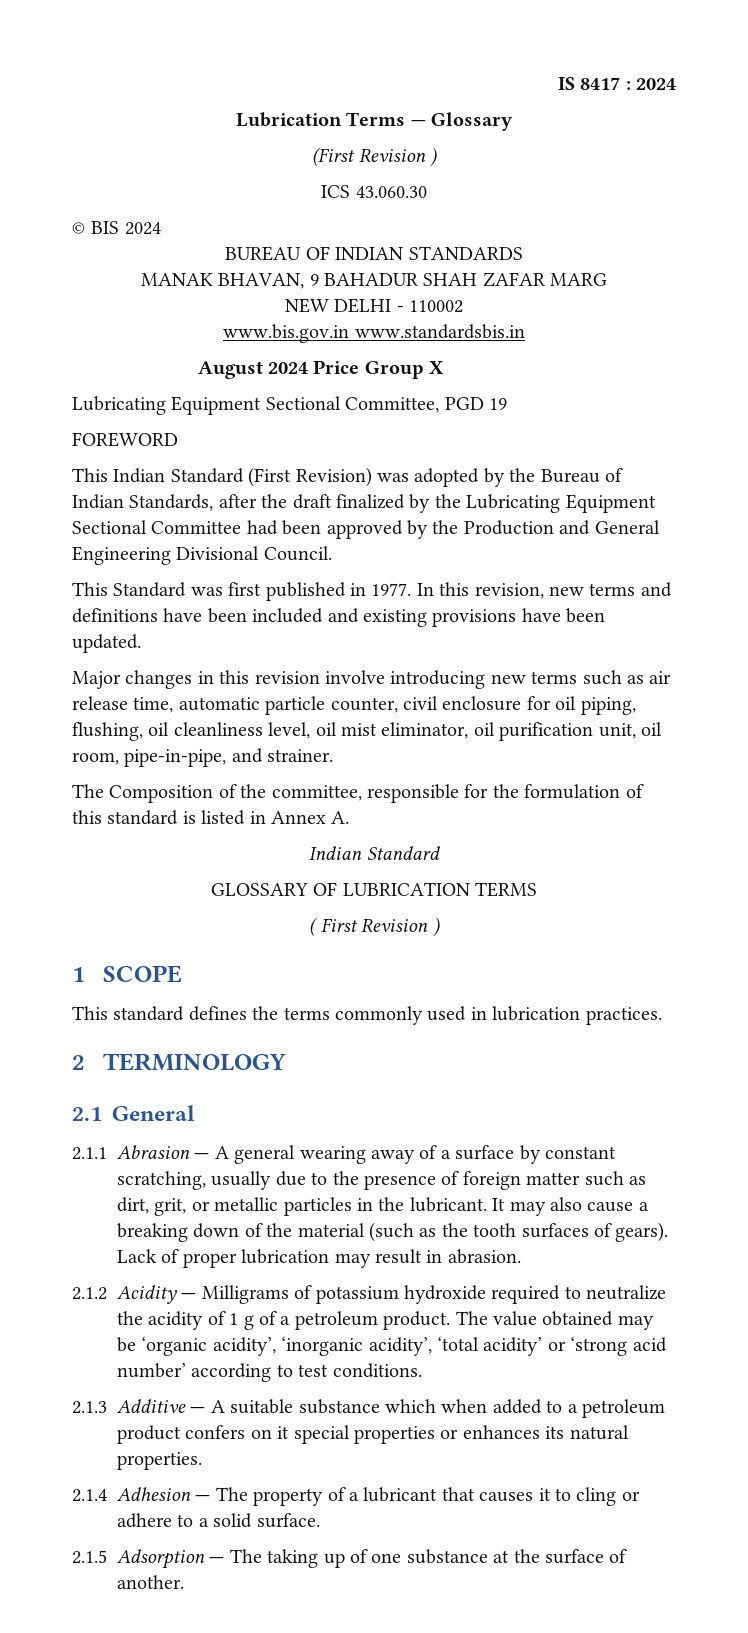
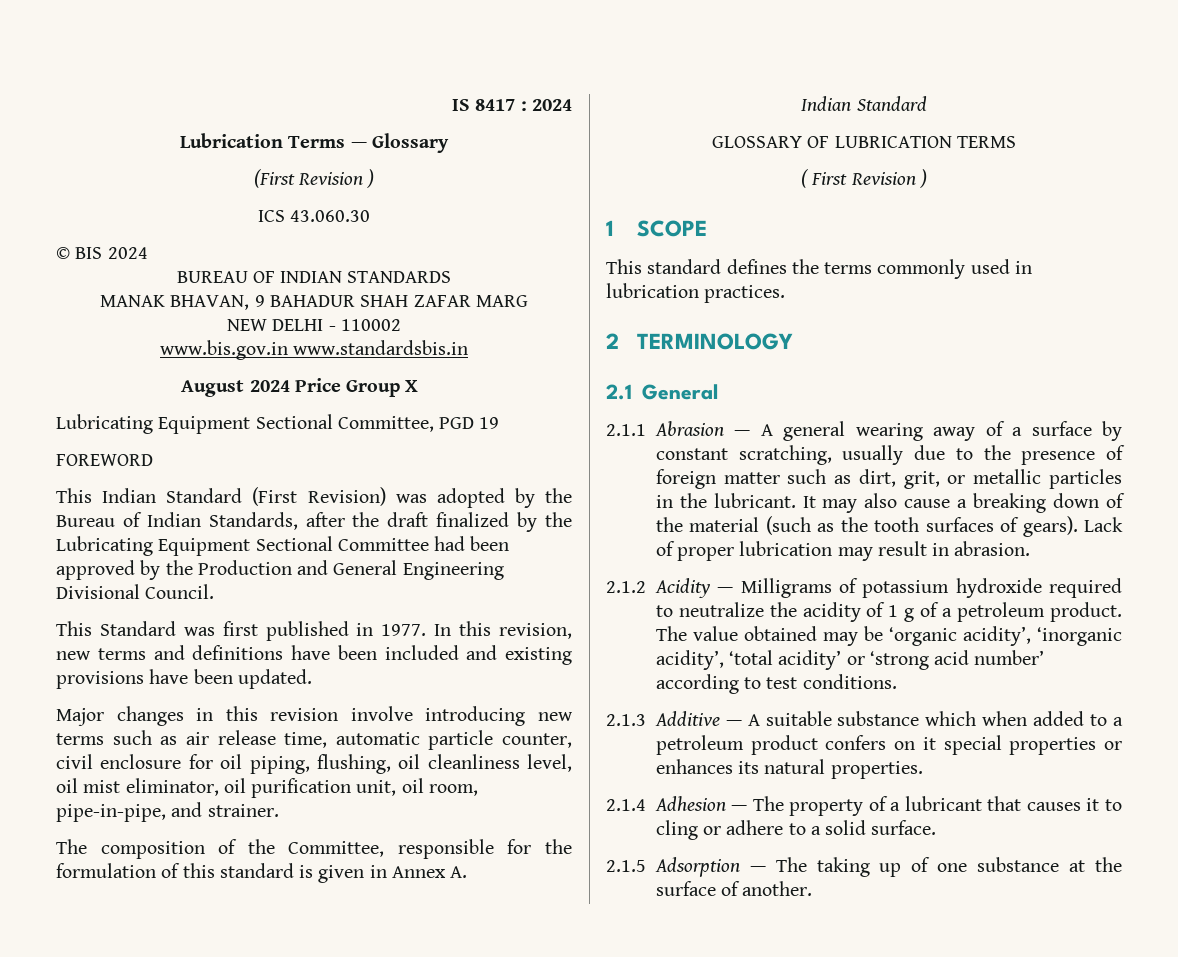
[109,784,362,803] Composition of the committee, -> [100,839,385,859] composition of the Committee,
[201,810,246,825] listed -> [318,865,365,883] given

